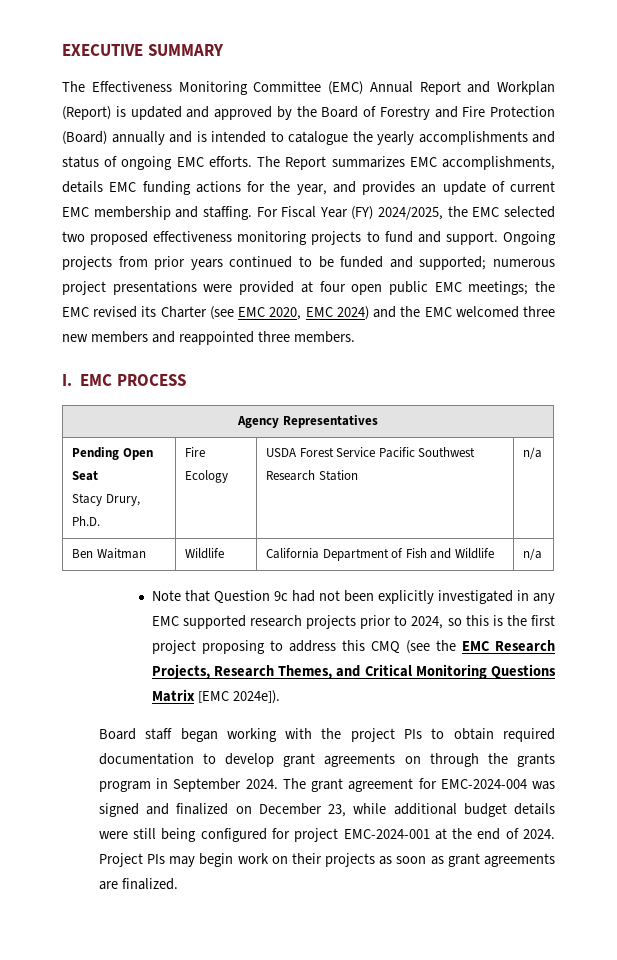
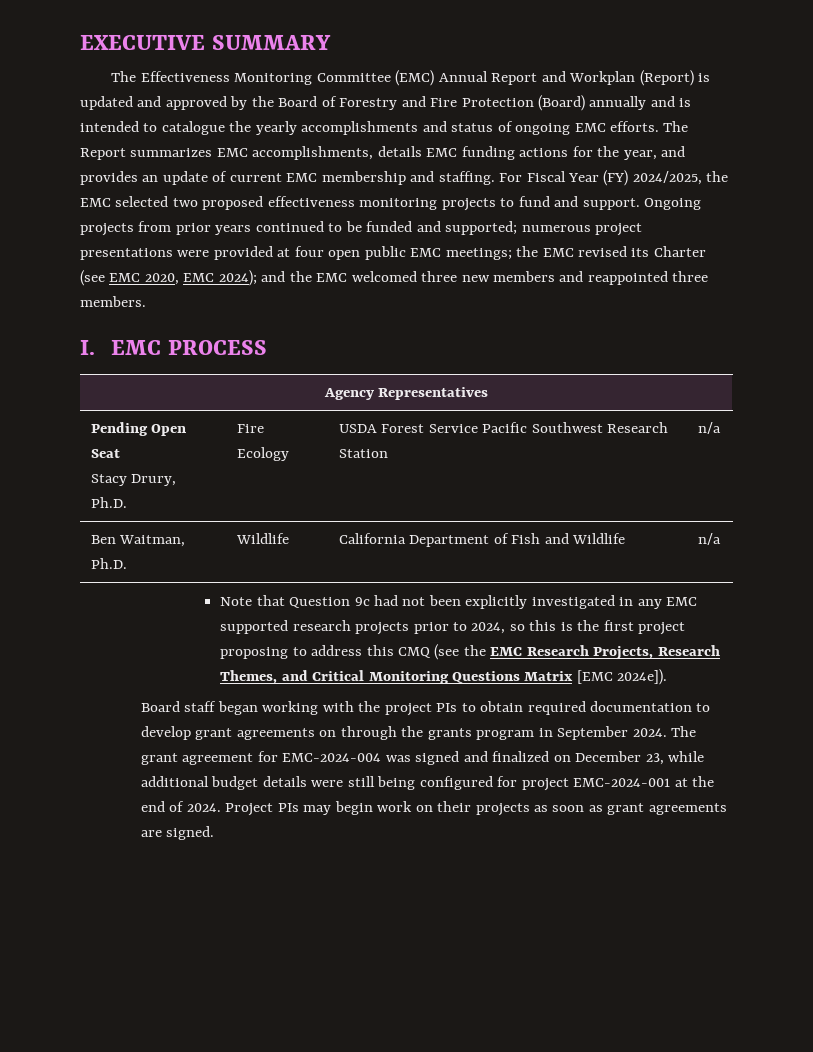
[336,306,369,320] 2024) -> [218,270,257,286] 2024);
[96,548,146,559] Waitman -> [119,535,186,547] [90,558,127,569] Waitman, Ph.D.
[121,878,178,890] finalized. -> [166,826,215,840] signed.

